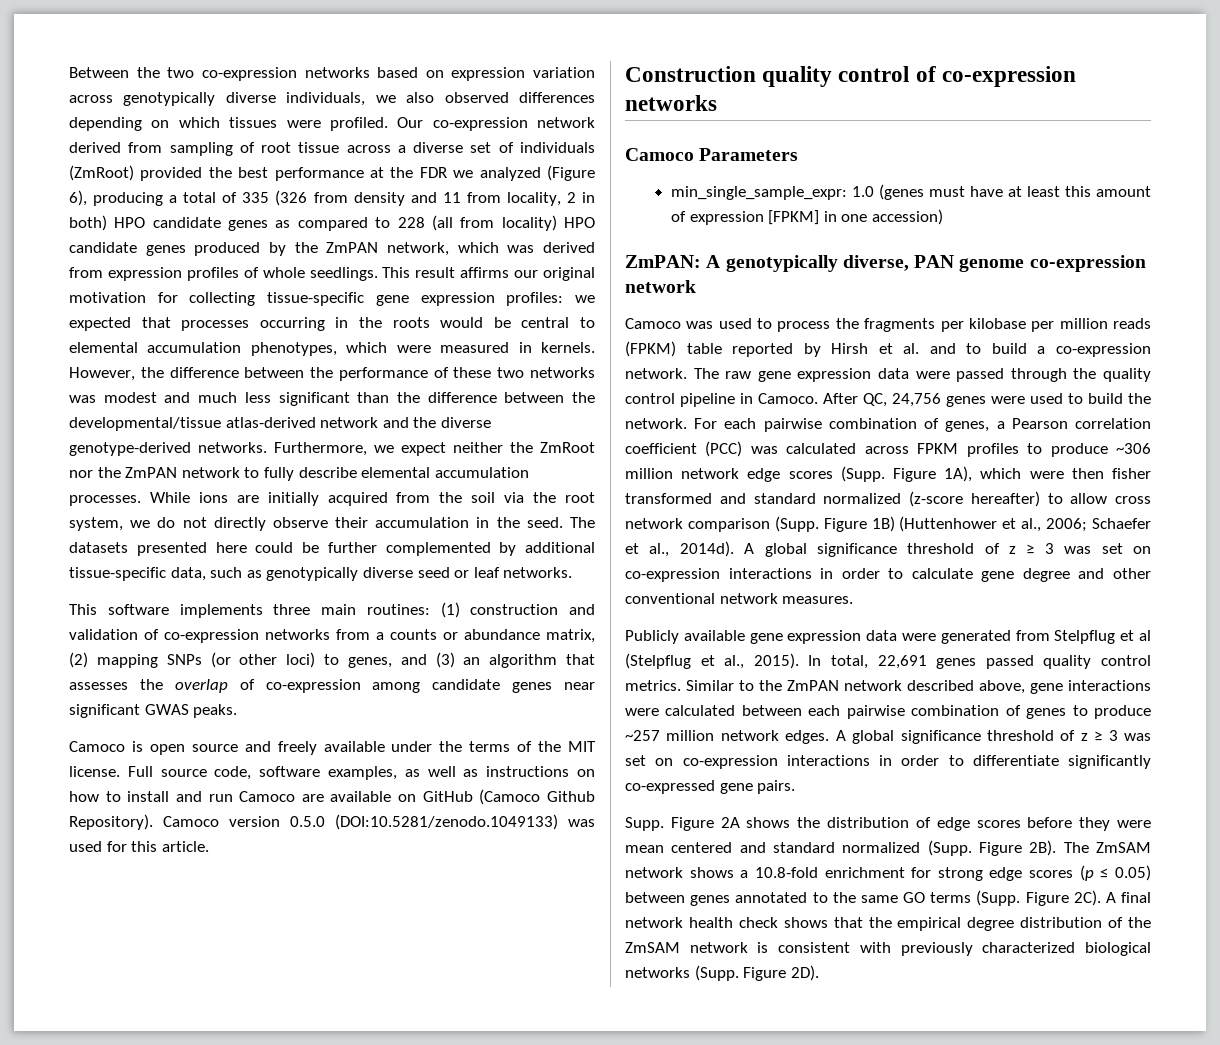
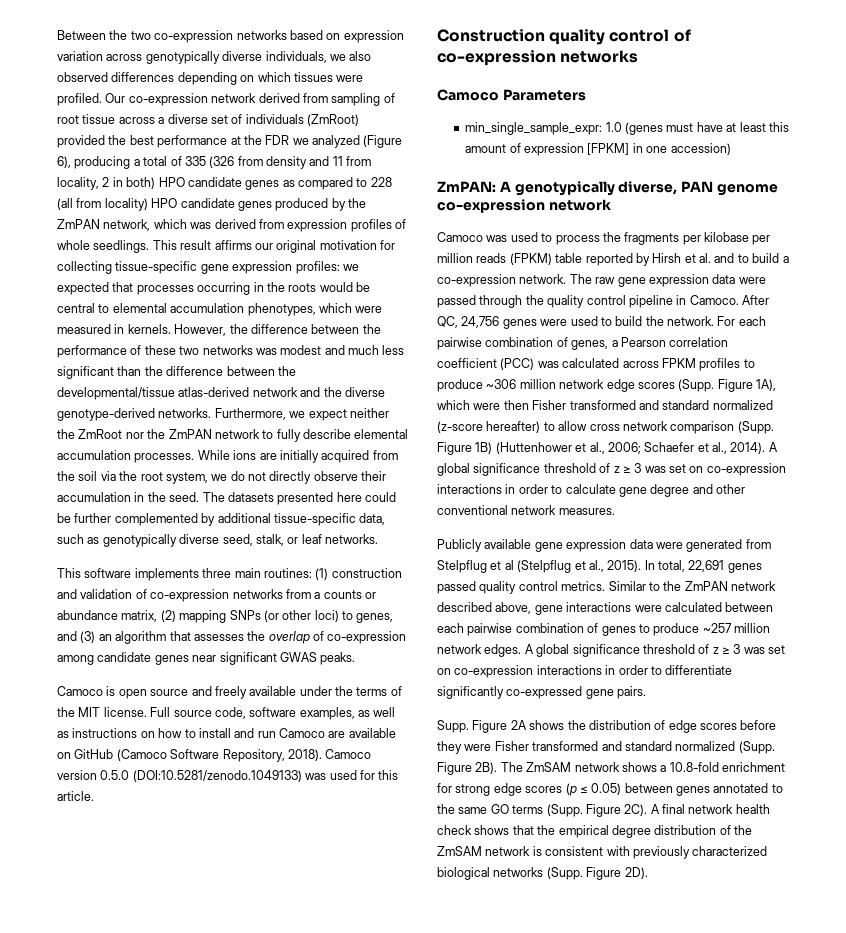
[417,567,450,578] seed -> [222,534,284,546] seed, stalk,
[547,791,595,802] [69,814,153,830] Github Repository). -> [170,749,322,762] Software Repository, 2018).
[1112,468,1151,479] fisher -> [532,400,567,410] Fisher
[679,541,734,557] 2014d). -> [730,442,766,454] 2014).
[625,842,733,853] mean centered -> [494,741,599,751] Fisher transformed

